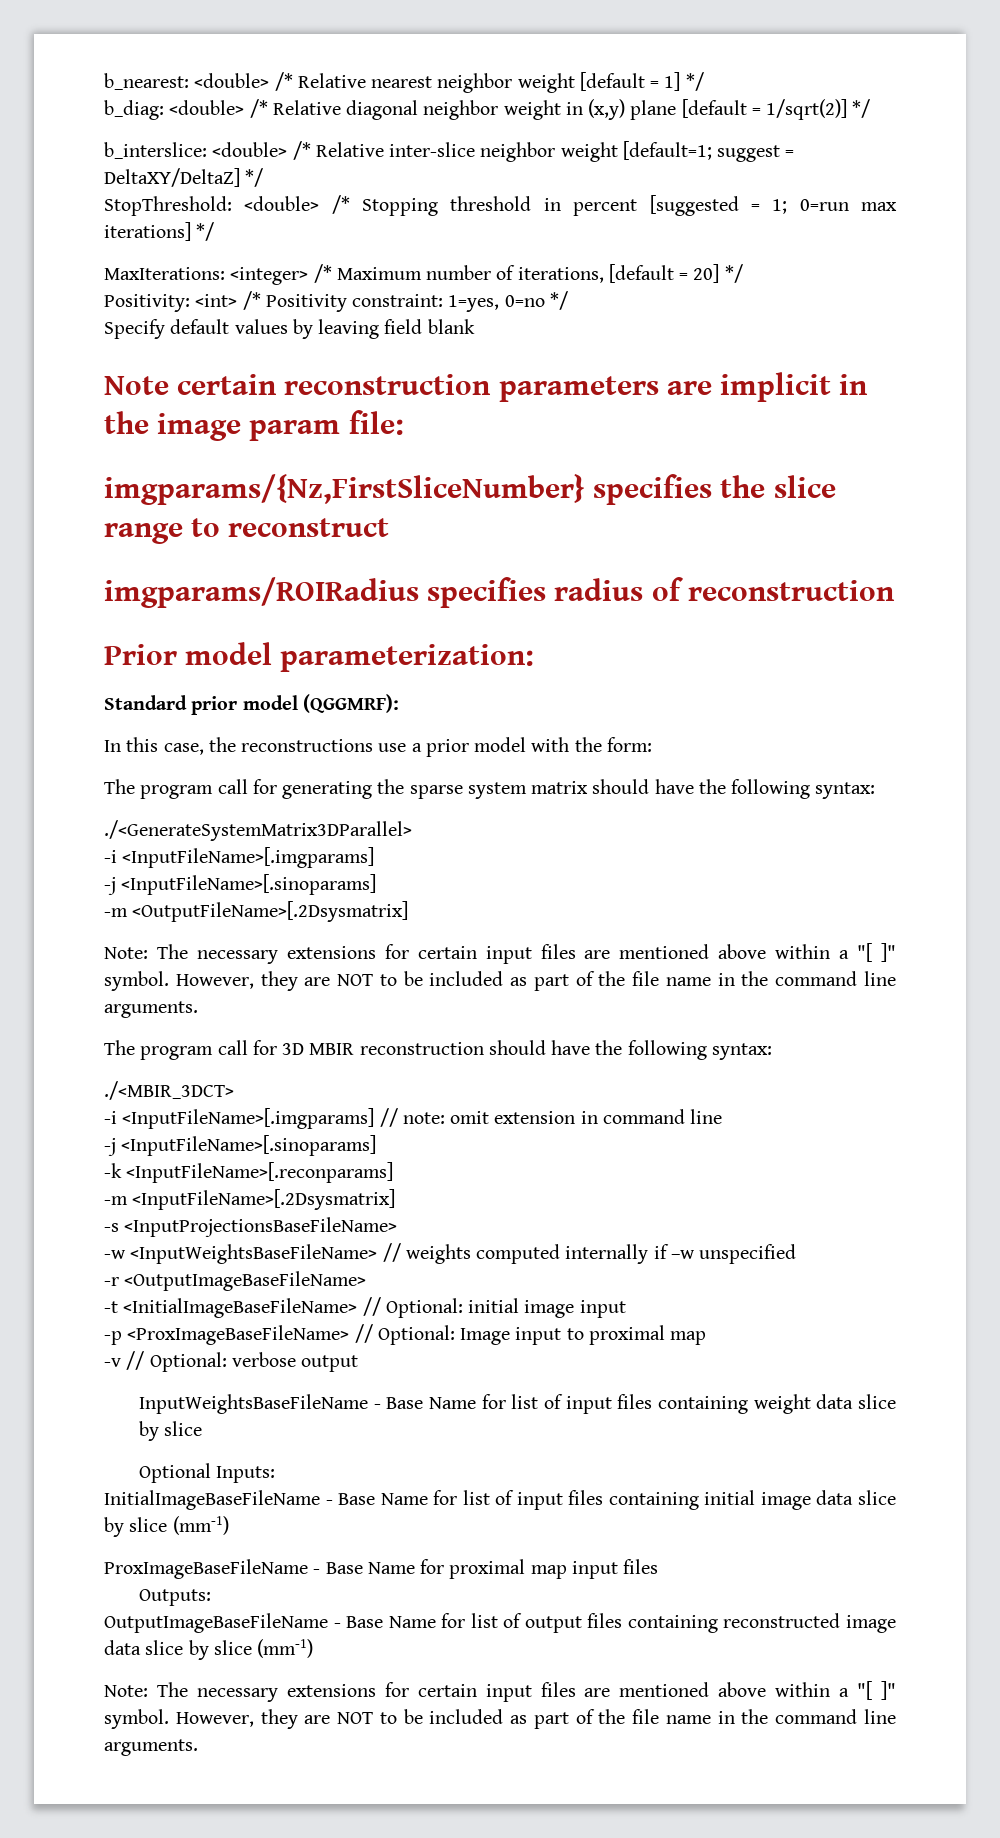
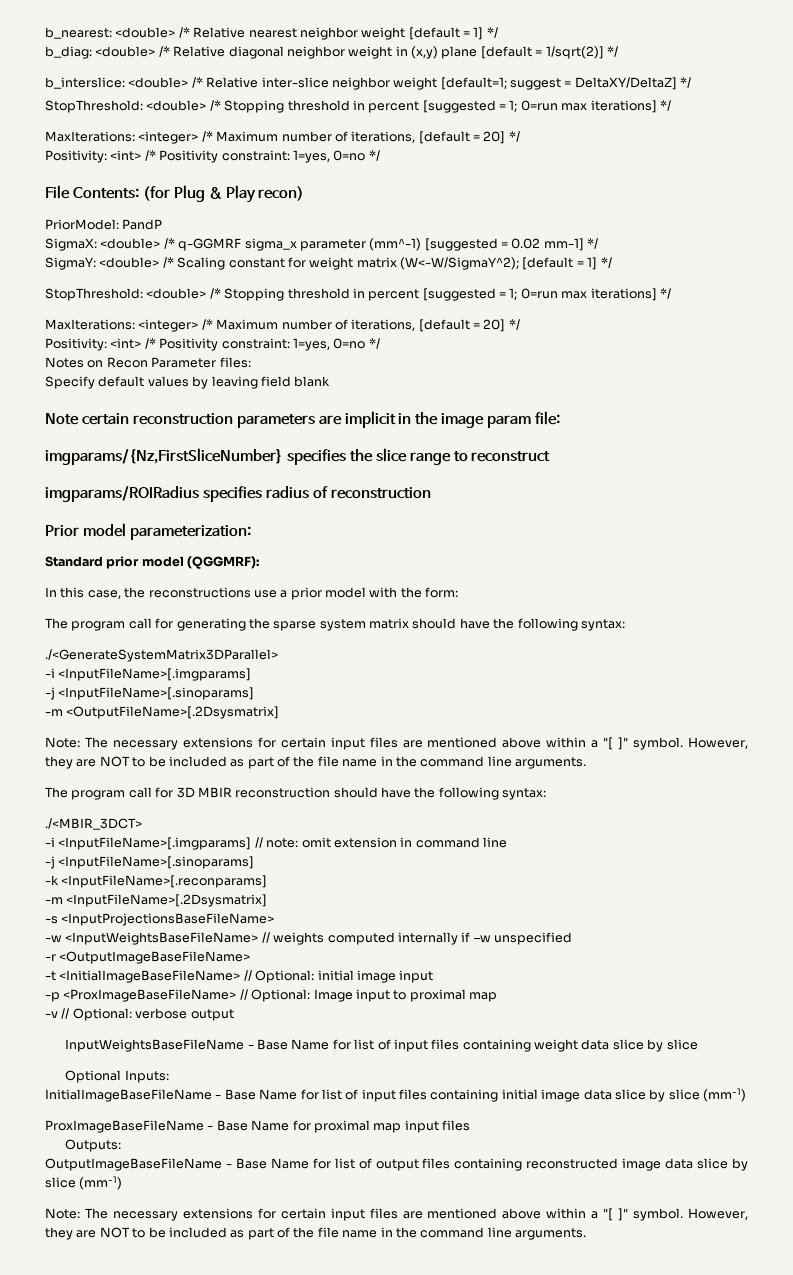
(568, 300) none -> [45,185,305,203] [45,219,163,230] [45,238,599,251] [45,257,612,270] [45,288,671,301] [45,319,520,332] [45,338,380,351] [45,357,251,368] // File Contents: (for Plug & Play recon) // PriorModel: PandP // SigmaX: <double> /* q-GGMRF sigma_x parameter (mm^-1) [suggested = 0.02 mm-1] */ // SigmaY: <double> /* Scaling constant for weight matrix (W<-W/SigmaY^2); [default = 1] */ // StopThreshold: <double> /* Stopping threshold in percent [suggested = 1; 0=run max iterations] */ // MaxIterations: <integer> /* Maximum number of iterations, [default = 20] */ // Positivity: <int> /* Positivity constraint: 1=yes, 0=no */ // Notes on Recon Parameter files:

